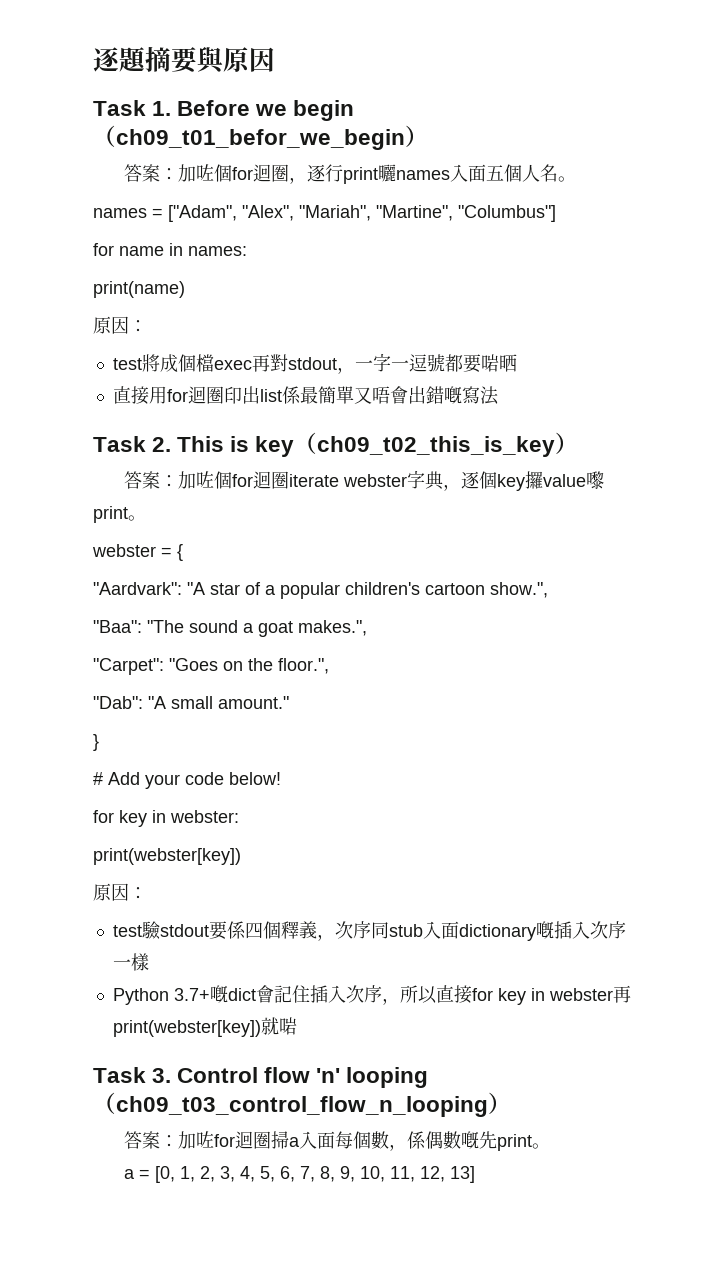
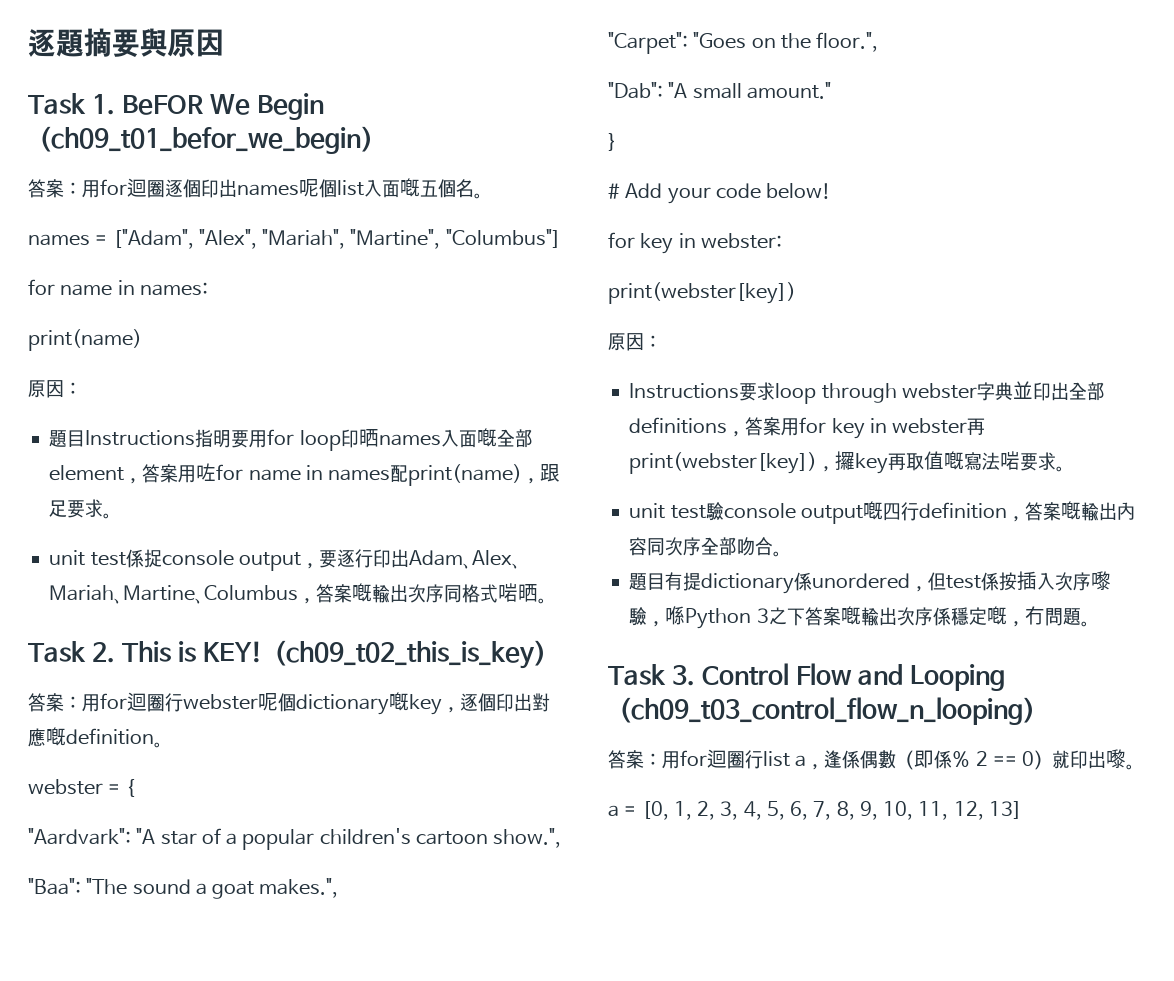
[177,100,355,121] Before we begin -> [121,93,325,120] BeFOR We Begin
[177,164,540,184] 加咗個for迴圈，逐行print曬names入面五個人 -> [82,178,456,198] 用for迴圈逐個印出names呢個list入面嘅五個
[112,353,517,374] [112,386,499,405] test將成個檔exec再對stdout，一字一逗號都要啱晒 // 直接用for迴圈印出list係最簡單又唔會出錯嘅寫法 -> [49,428,533,451] [49,463,561,486] [49,499,113,519] [49,549,521,571] [49,583,548,604] 題目Instructions指明要用for loop印晒names入面嘅全部element，答案用咗for name in names配print(name)，跟足要求。 // unit test係捉console output，要逐行印出Adam、Alex、Mariah、Martine、Columbus，答案嘅輸出次序同格式啱晒。
[255,436,295,457] key -> [203,641,264,663] KEY!
[177,470,604,491] [93,506,128,523] 加咗個for迴圈iterate webster字典，逐個key攞value嚟print -> [82,692,550,715] [28,727,154,747] 用for迴圈行webster呢個dictionary嘅key，逐個印出對應嘅definition
[112,921,626,941] [112,953,149,971] [112,985,472,1005] test驗stdout要係四個釋義，次序同stub入面dictionary嘅插入次序一樣 // Python 3.7+嘅dict會記住插入次序，所以直接 -> [629,381,1105,404] [629,417,800,437] Instructions要求loop through webster字典並印出全部definitions，答案用
[260,1017,297,1035] 就啱 -> [817,451,1066,474] [629,501,1135,524] [629,537,783,557] [629,571,1112,594] [629,606,1090,629] ，攞key再取值嘅寫法啱要求。 // unit test驗console output嘅四行definition，答案嘅輸出內容同次序全部吻合。 // 題目有提dictionary係unordered，但test係按插入次序嚟驗，喺Python 3之下答案嘅輸出次序係穩定嘅，冇問題。
[264,1067,429,1088] flow 'n' looping -> [795,663,1006,691] Flow and Looping
[177,1131,532,1151] 加咗for迴圈掃a入面每個數，係偶數嘅先print -> [662,749,1127,770] 用for迴圈行list a，逢係偶數（即係% 2 == 0）就印出嚟

